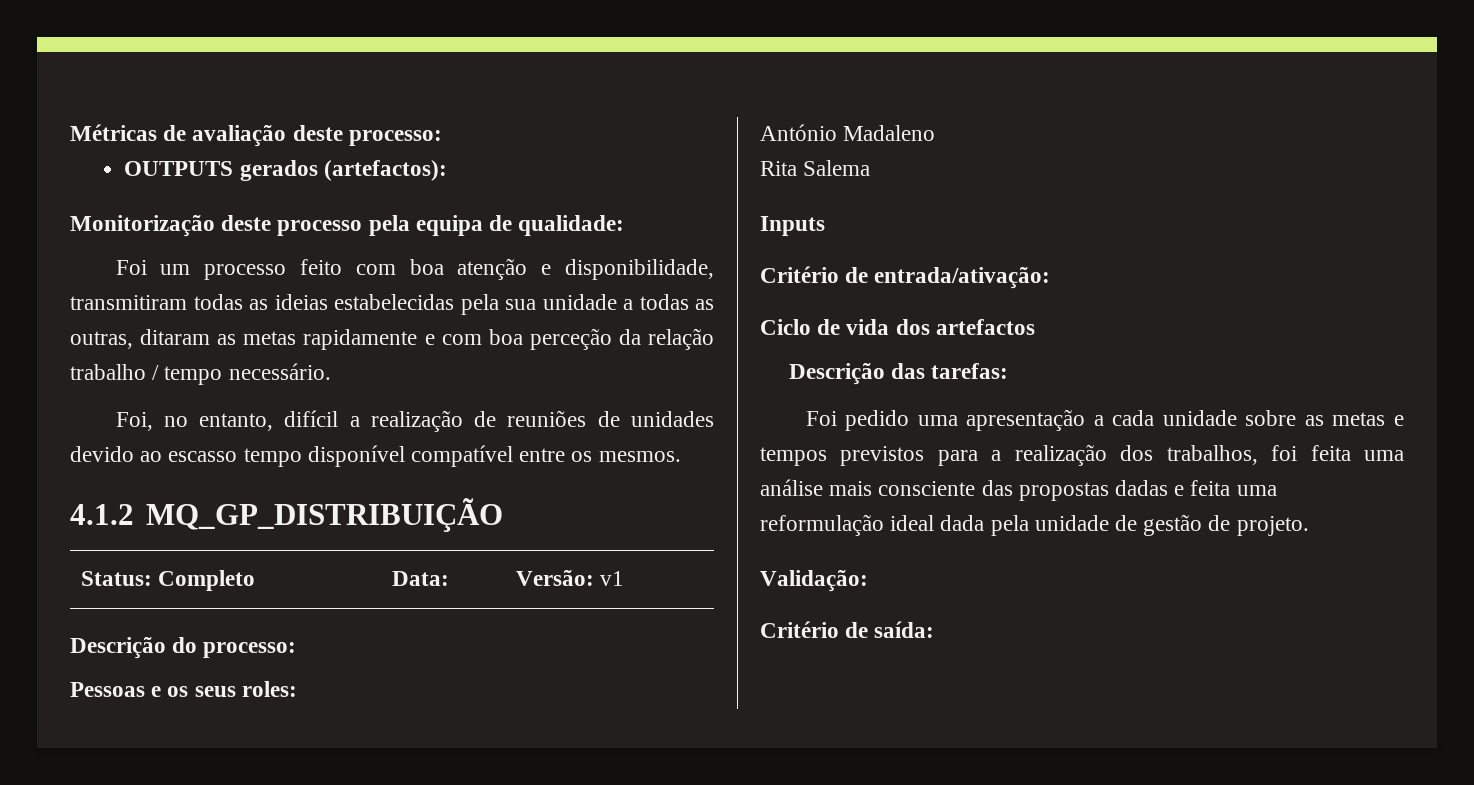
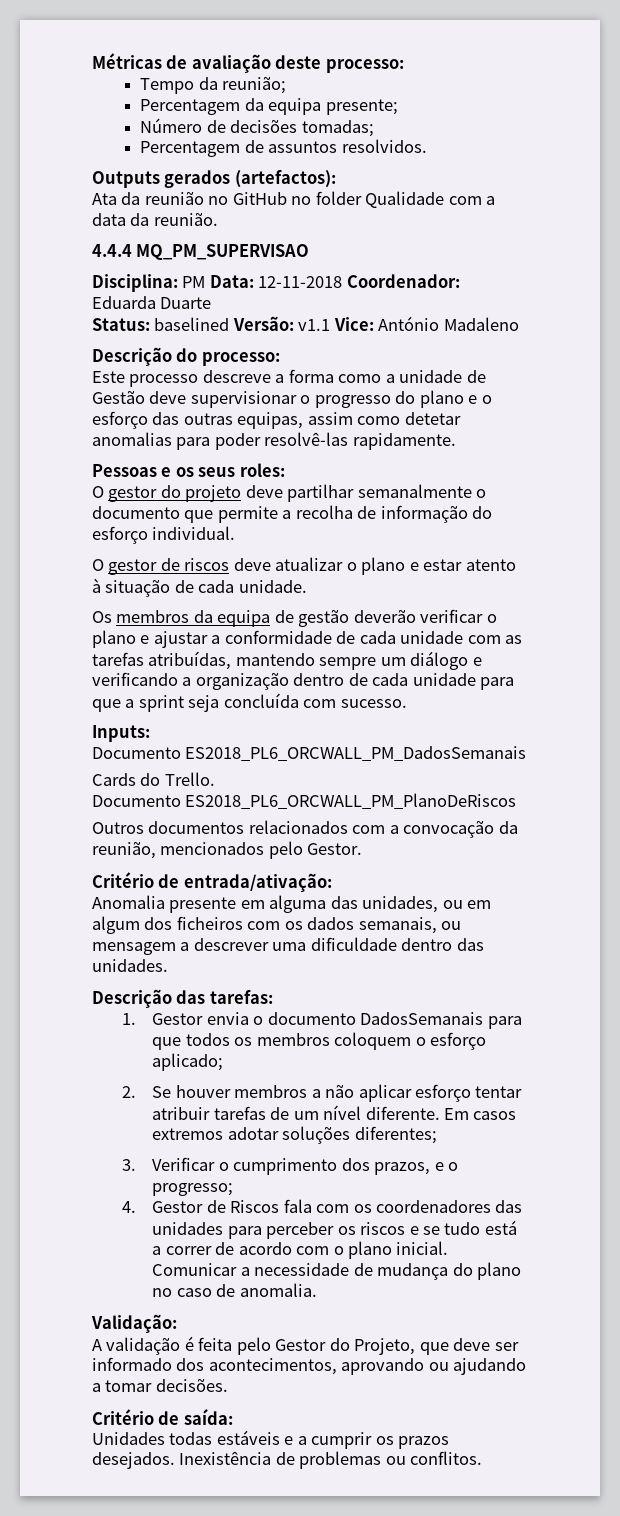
[124,160,447,181] [70,215,625,237] [115,258,714,280] [70,294,714,315] [70,328,715,350] [70,363,331,385] [115,410,714,432] [70,445,681,467] [70,498,503,532] [80,570,255,591] [391,571,449,586] [515,570,624,586] [70,637,297,659] OUTPUTS gerados (artefactos): // Monitorização deste processo pela equipa de qualidade: // Foi um processo feito com boa atenção e disponibilidade, transmitiram todas as ideias estabelecidas pela sua unidade a todas as outras, ditaram as metas rapidamente e com boa perceção da relação trabalho / tempo necessário. // Foi, no entanto, difícil a realização de reuniões de unidades devido ao escasso tempo disponível compatível entre os mesmos. // 4.1.2 MQ_GP_DISTRIBUIÇÃO // Status: Completo | Data: | Versão: v1 // Descrição do processo: -> [140,76,287,94] [140,98,398,115] [140,118,374,137] [140,139,427,157] [92,170,336,188] [92,191,496,208] [92,212,218,226] [92,244,310,260] [92,274,460,292] [92,296,212,309] [92,316,519,331] [92,347,280,367] [92,369,486,387] [92,390,492,408] [92,411,461,429] [92,432,456,450] Tempo da reunião; // Percentagem da equipa presente; // Número de decisões tomadas; // Percentagem de assuntos resolvidos. // Outputs gerados (artefactos): // Ata da reunião no GitHub no folder Qualidade com a data da reunião. // 4.4.4 MQ_PM_SUPERVISAO // Disciplina: PM Data: 12-11-2018 Coordenador: Eduarda Duarte // Status: baselined Versão: v1.1 Vice: António Madaleno // Descrição do processo: // Este processo descreve a forma como a unidade de Gestão deve supervisionar o progresso do plano e o esforço das outras equipas, assim como detetar anomalias para poder resolvê-las rapidamente.
[760,124,936,141] [760,160,871,176] [760,216,825,236] [760,266,1051,289] [760,319,1035,335] [789,363,1009,385] [805,409,1404,431] [760,444,1404,466] [760,479,1277,501] [760,514,1309,536] [760,570,868,592] [760,621,935,638] António Madaleno // Rita Salema // Inputs // Critério de entrada/ativação: // Ciclo de vida dos artefactos // Descrição das tarefas: // Foi pedido uma apresentação a cada unidade sobre as metas e tempos previstos para a realização dos trabalhos, foi feita uma análise mais consciente das propostas dadas e feita uma reformulação ideal dada pela unidade de gestão de projeto. // Validação: // Critério de saída: -> [92,484,487,502] [92,505,493,523] [92,526,236,544] [92,557,516,575] [92,578,307,597] [92,609,497,627] [92,630,523,648] [92,651,482,670] [92,672,515,690] [92,693,407,712] [92,725,150,742] [92,746,527,761] [92,772,215,786] [92,793,517,809] [92,820,518,838] [92,841,363,859] [92,872,332,893] [92,895,492,913] [92,916,462,934] [92,937,484,955] [92,959,168,972] [92,989,273,1009] [122,1012,522,1029] [152,1032,486,1050] [152,1053,224,1071] [122,1084,523,1102] [152,1105,517,1120] [152,1126,437,1144] [122,1157,458,1175] [152,1183,234,1196] [122,1199,523,1213] [152,1220,517,1239] [152,1241,449,1259] [152,1262,521,1280] [152,1283,317,1297] [91,1314,177,1334] [92,1336,519,1355] [92,1357,527,1375] [92,1378,228,1392] [92,1409,233,1425] [92,1430,450,1449] [92,1451,483,1469] O gestor do projeto deve partilhar semanalmente o documento que permite a recolha de informação do esforço individual. // O gestor de riscos deve atualizar o plano e estar atento à situação de cada unidade. // Os membros da equipa de gestão deverão verificar o plano e ajustar a conformidade de cada unidade com as tarefas atribuídas, mantendo sempre um diálogo e verificando a organização dentro de cada unidade para que a sprint seja concluída com sucesso. // Inputs: // Documento ES2018_PL6_ORCWALL_PM_DadosSemanais // Cards do Trello. // Documento ES2018_PL6_ORCWALL_PM_PlanoDeRiscos // Outros documentos relacionados com a convocação da reunião, mencionados pelo Gestor. // Critério de entrada/ativação: // Anomalia presente em alguma das unidades, ou em algum dos ficheiros com os dados semanais, ou mensagem a descrever uma dificuldade dentro das unidades. // Descrição das tarefas: // 1. Gestor envia o documento DadosSemanais para que todos os membros coloquem o esforço aplicado; // 2. Se houver membros a não aplicar esforço tentar atribuir tarefas de um nível diferente. Em casos extremos adotar soluções diferentes; // 3. Verificar o cumprimento dos prazos, e o progresso; // 4. Gestor de Riscos fala com os coordenadores das unidades para perceber os riscos e se tudo está a correr de acordo com o plano inicial. Comunicar a necessidade de mudança do plano no caso de anomalia. // Validação: // A validação é feita pelo Gestor do Projeto, que deve ser informado dos acontecimentos, aprovando ou ajudando a tomar decisões. // Critério de saída: // Unidades todas estáveis e a cumprir os prazos desejados. Inexistência de problemas ou conflitos.

